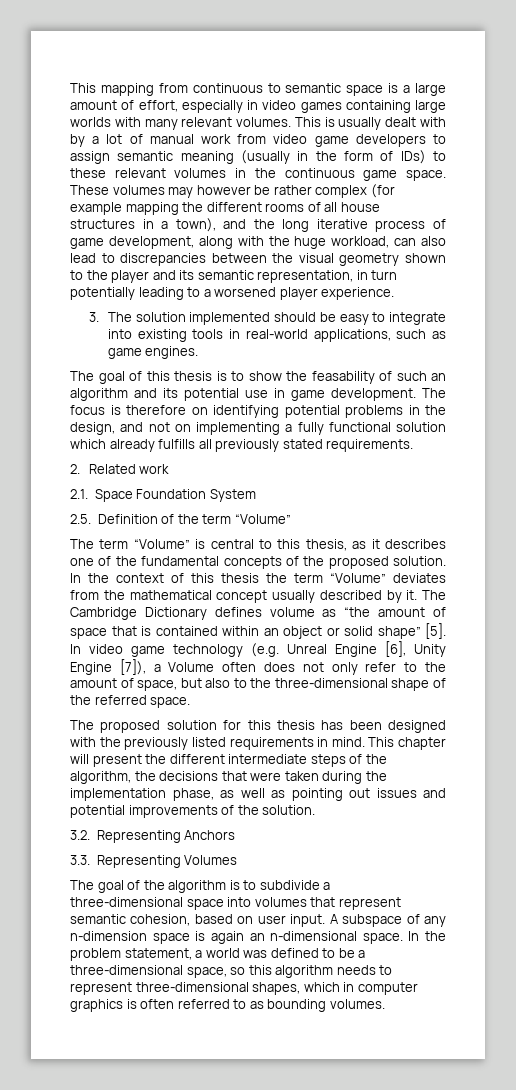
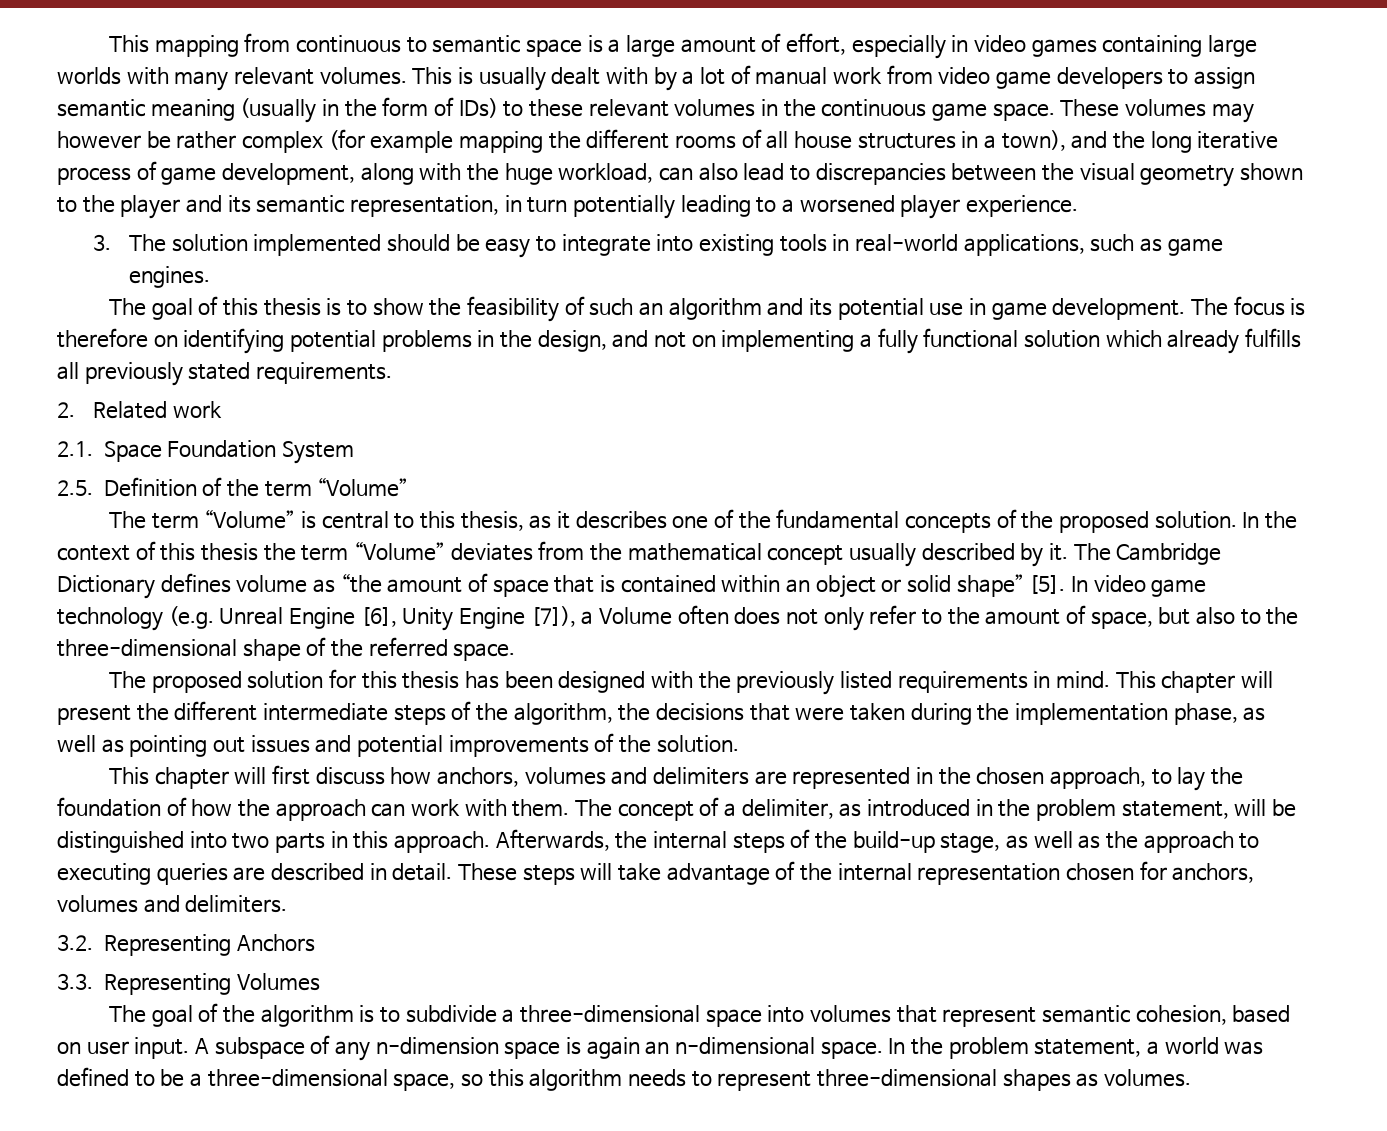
[311,371,375,384] feasability -> [467,296,560,322] feasibility
(316, 810) none -> [109,765,1244,791] [57,797,1296,821] [57,829,1260,853] [57,861,1255,885] [57,895,288,913] // This chapter will first discuss how anchors, volumes and delimiters are represented in the chosen approach, to lay the foundation of how the approach can work with them. The concept of a delimiter, as introduced in the problem statement, will be distinguished into two parts in this approach. Afterwards, the internal steps of the build-up stage, as well as the approach to executing queries are described in detail. These steps will take advantage of the internal representation chosen for anchors, volumes and delimiters.
[252,982,418,995] [70,999,327,1012] shapes, which in computer graphics is often referred to as bounding -> [1002,1069,1099,1091] shapes as

